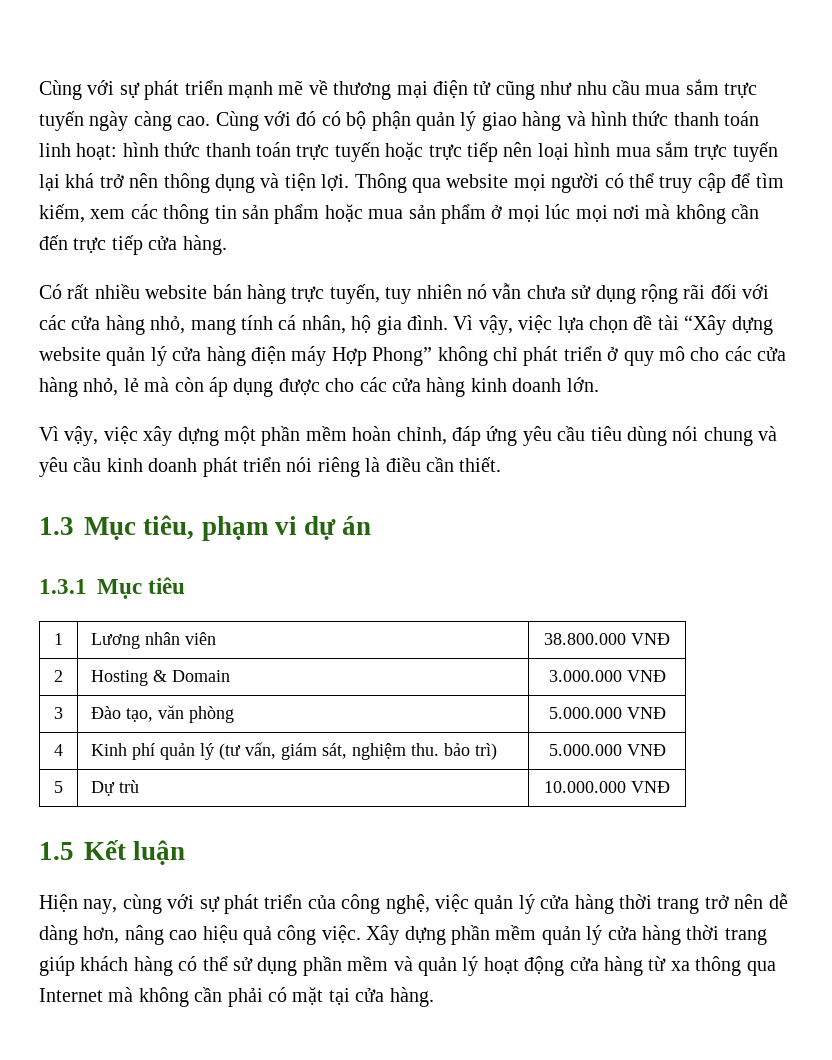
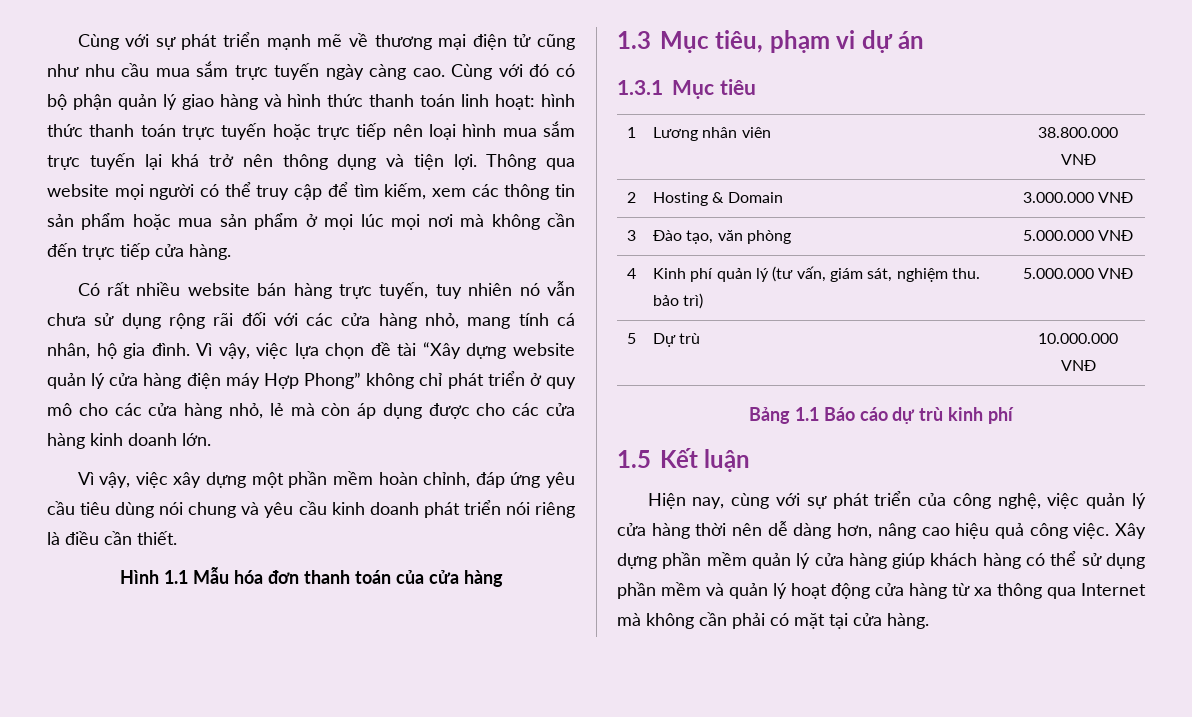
(502, 464) none -> [119,567,503,587] // Hình 1.1 Mẫu hóa đơn thanh toán của cửa hàng
(670, 787) none -> [748,407,1015,424] // Bảng 1.1 Báo cáo dự trù kinh phí
[657,895,729,914] trang trở -> (727, 529) none
[686,925,767,945] thời trang -> (887, 561) none

